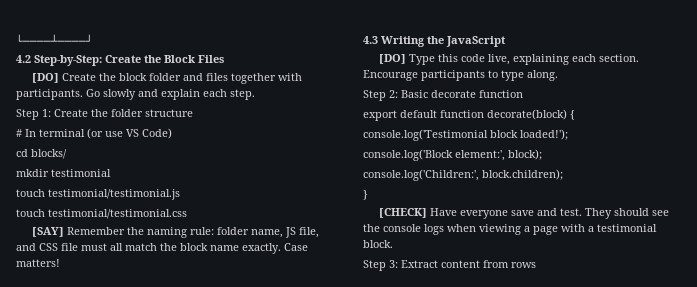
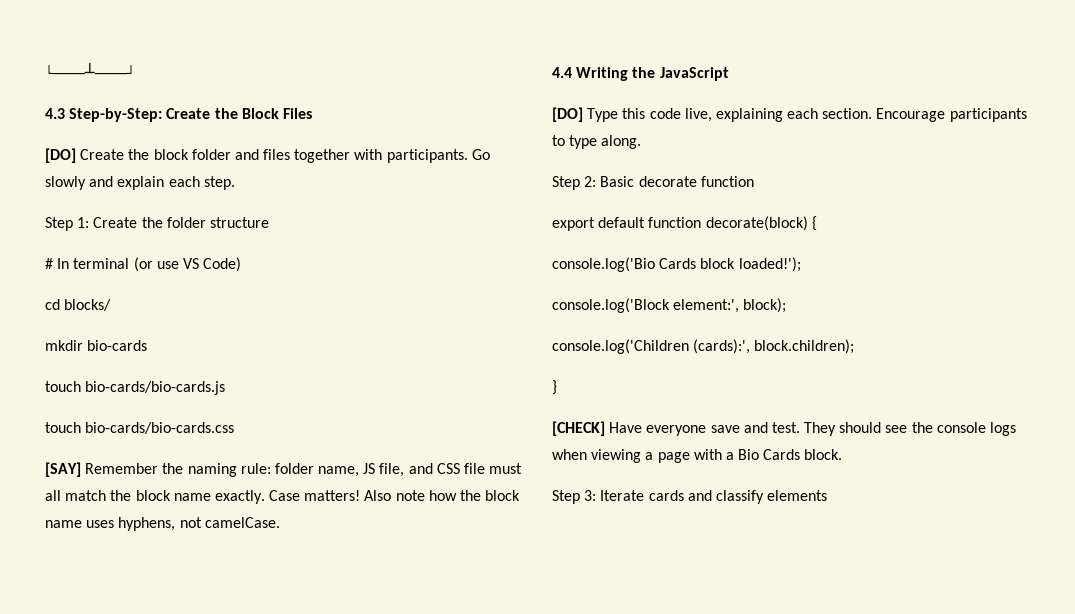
[16,55,31,63] 4.2 -> [45,108,65,119] 4.3
[51,169,111,177] [16,189,180,200] [16,209,187,219] testimonial // touch testimonial/testimonial.js // touch testimonial/testimonial.css -> [87,340,148,351] [45,381,226,395] [45,422,235,434] bio-cards // touch bio-cards/bio-cards.js // touch bio-cards/bio-cards.css
[363,36,378,44] // 4.3 -> [364,490,521,501] [45,517,280,531] [552,67,572,78] Also note how the block name uses hyphens, not camelCase. // 4.4
[363,129,488,141] console.log('Testimonial -> [552,257,697,272] console.log('Bio Cards
[363,169,479,181] console.log('Children:', -> [552,339,751,354] console.log('Children (cards):',
[597,224,657,232] testimonial -> [738,449,801,460] Bio Cards
[401,260,536,268] Extract content from rows -> [600,490,828,504] Iterate cards and classify elements

